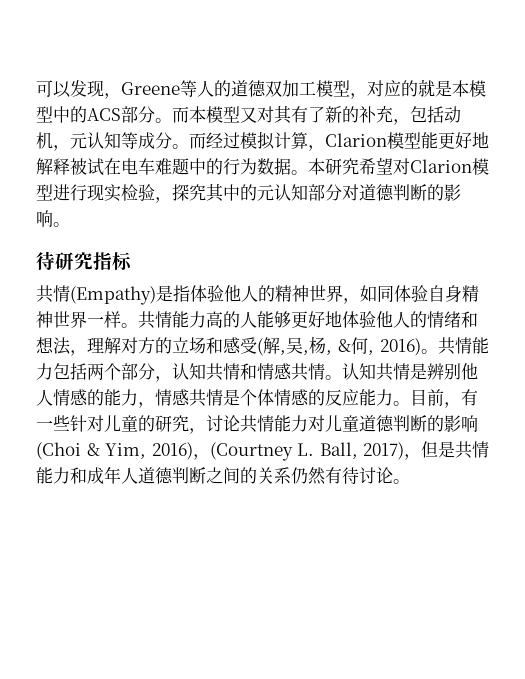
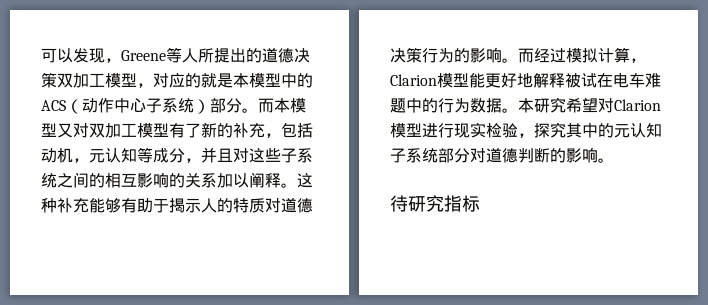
[214,80,266,97] 的道德 -> [198,48,310,63] [41,72,57,88] 所提出的道德决策
(121, 114) none -> [66,98,210,114] （动作中心子系统）
[274,105,292,124] 其 -> [89,123,169,138] 双加工模型
(172, 140) none -> [185,147,313,163] [41,172,313,188] [41,198,313,213] [390,47,502,63] ，并且对这些子系统之间的相互影响的关系加以阐释。这种补充能够有助于揭示人的特质对道德决策行为的影响
(308, 192) none -> [390,148,438,163] 子系统
[36,285,479,305] [36,311,478,329] [36,336,489,356] [36,363,478,382] [36,389,478,408] [36,415,478,434] [36,441,489,461] [36,466,410,485] // 共情(Empathy)是指体验他人的精神世界，如同体验自身精神世界一样。共情能力高的人能够更好地体验他人的情绪和想法，理解对方的立场和感受(解,吴,杨, &何, 2016)。共情能力包括两个部分，认知共情和情感共情。认知共情是辨别他人情感的能力，情感共情是个体情感的反应能力。目前，有一些针对儿童的研究，讨论共情能力对儿童道德判断的影响(Choi & Yim, 2016)，(Courtney L. Ball, 2017)，但是共情能力和成年人道德判断之间的关系仍然有待讨论。 -> (480, 203) none

